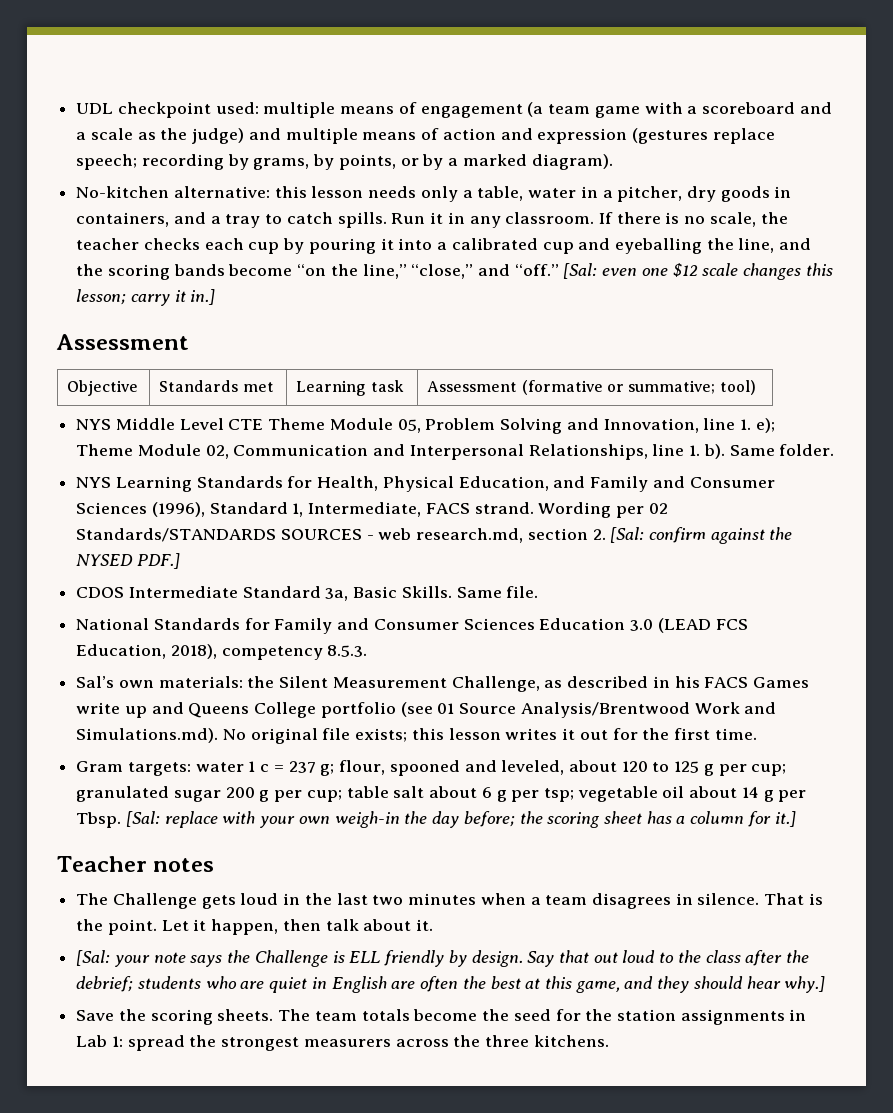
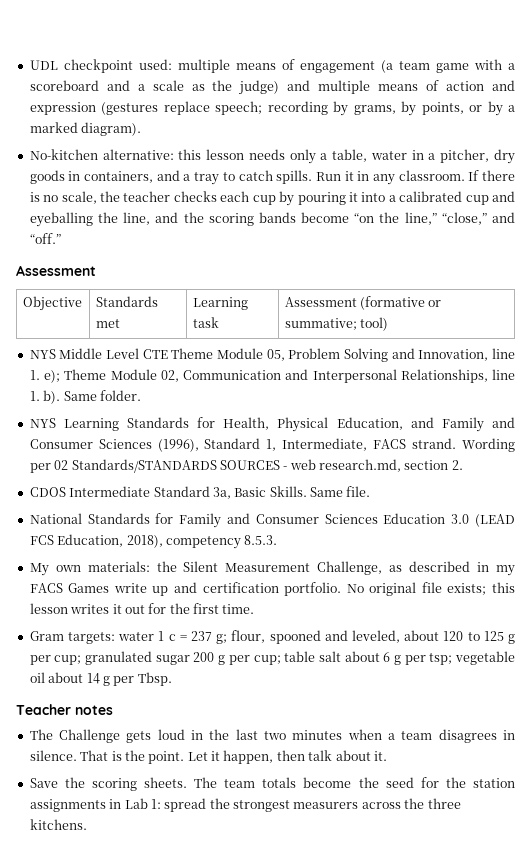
[563,263,833,280] [76,289,216,306] [Sal: even one $12 scale changes this lesson; carry it in.] -> (61, 238) none
[610,527,793,544] [76,553,180,569] [Sal: confirm against the NYSED PDF.] -> (463, 465) none
[76,676,115,688] Sal’s -> [29,563,49,576] My
[674,676,700,688] his -> [496,565,515,576] my
[188,702,777,718] [76,728,219,743] Queens College portfolio (see 01 Source Analysis/Brentwood Work and Simulations.md). -> [202,582,342,596] certification portfolio.
[125,811,796,828] [Sal: replace with your own weigh-in the day before; the scoring sheet has a column for it.] -> (172, 679) none
[76,950,810,967] [76,976,826,993] // [Sal: your note says the Challenge is ELL friendly by design. Say that out loud to the class after the debrief; students who are quiet in English are often the best at this game, and they should hear why.] -> (387, 756) none

